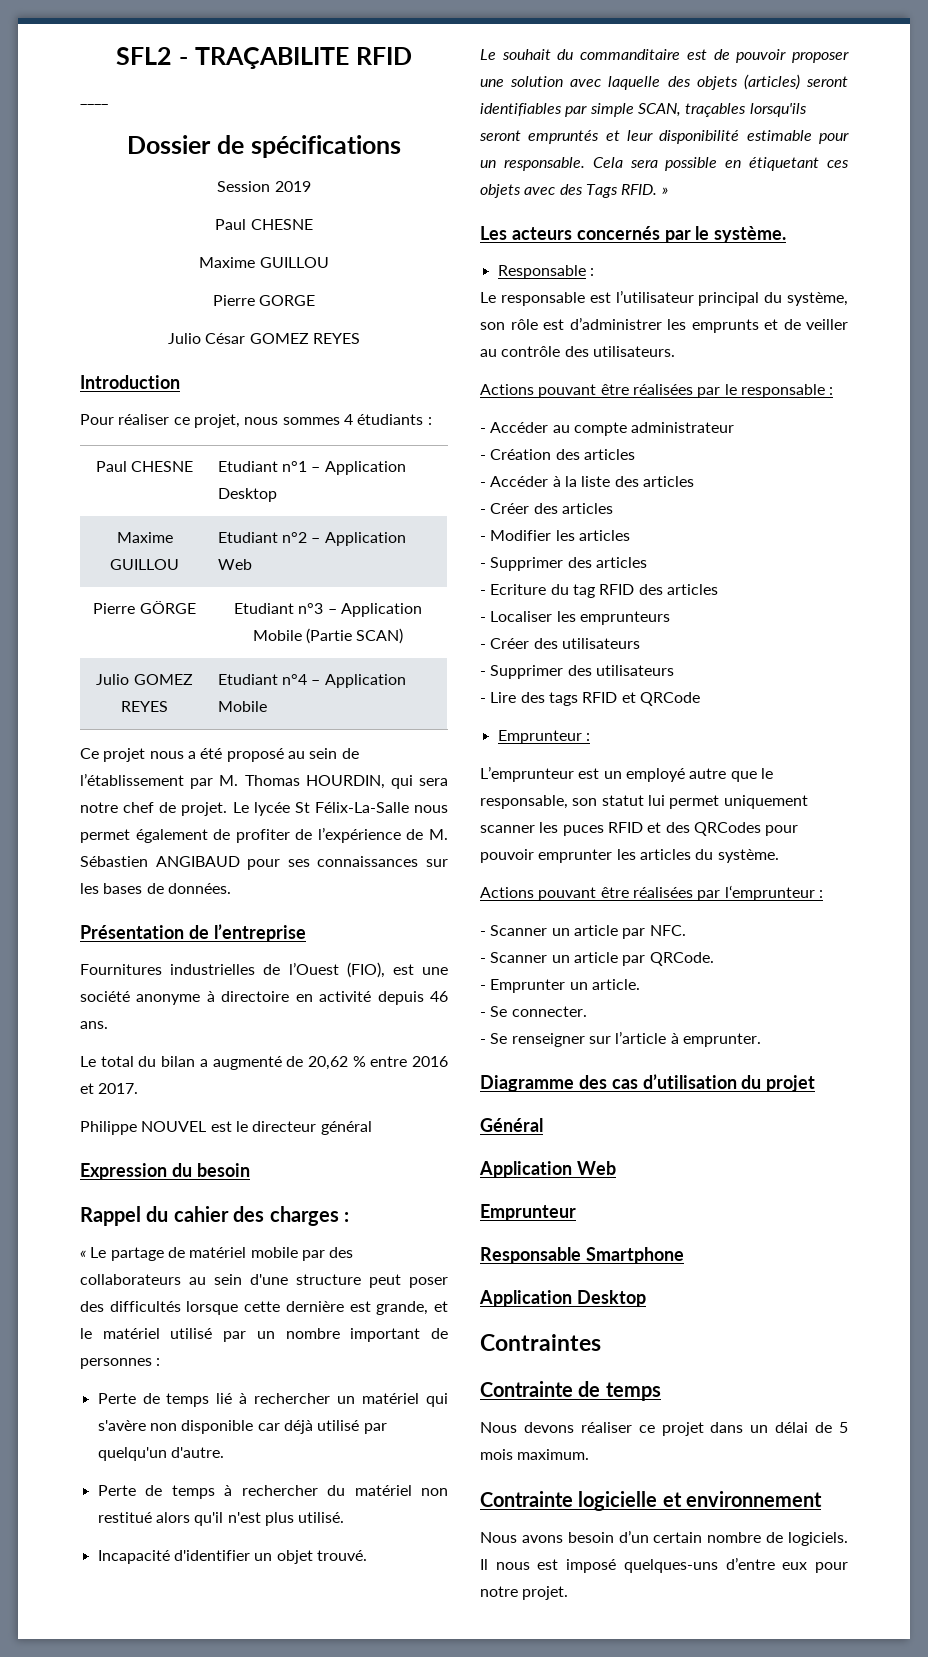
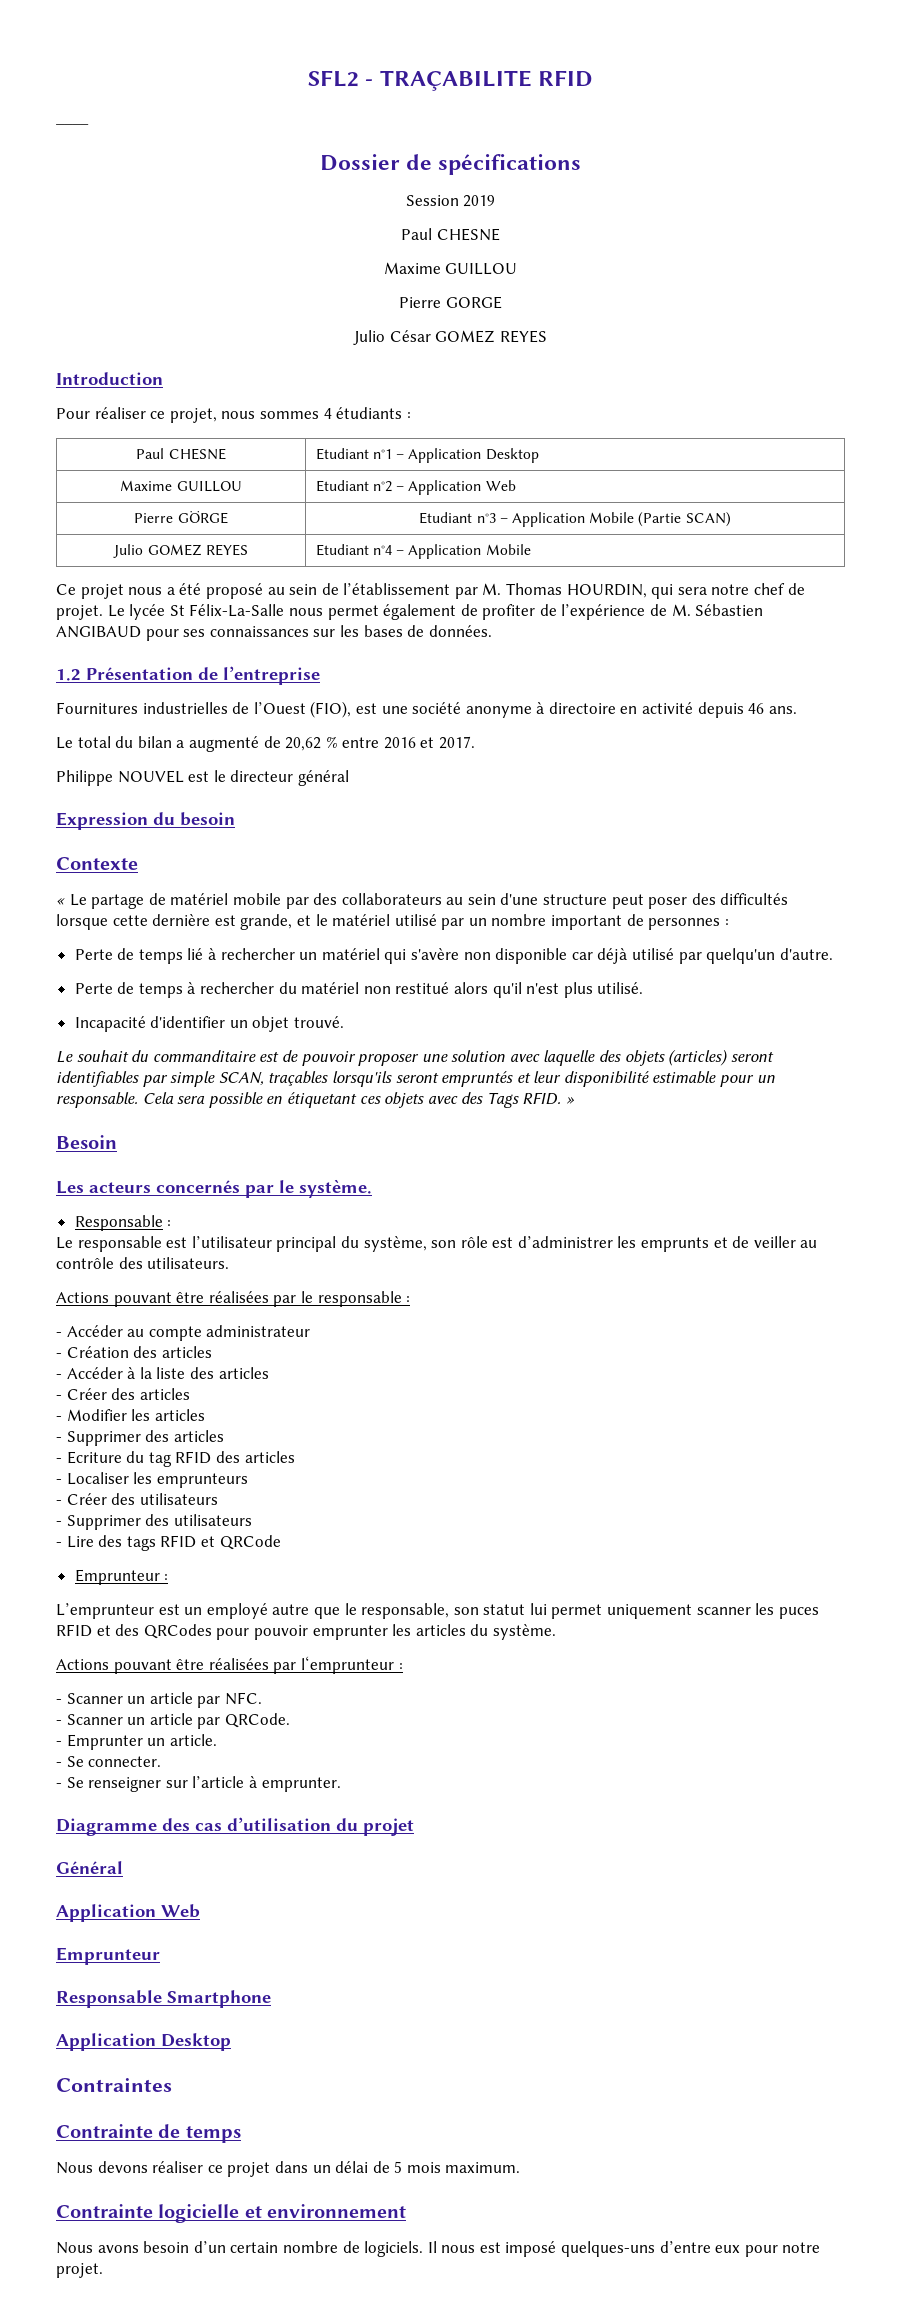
(231, 888) none -> [56,669,81,681] 1.2
[80,1206,349,1226] Rappel du cahier des charges : -> [56,857,138,870] Contexte
(668, 191) none -> [56,1135,117,1149] // Besoin

